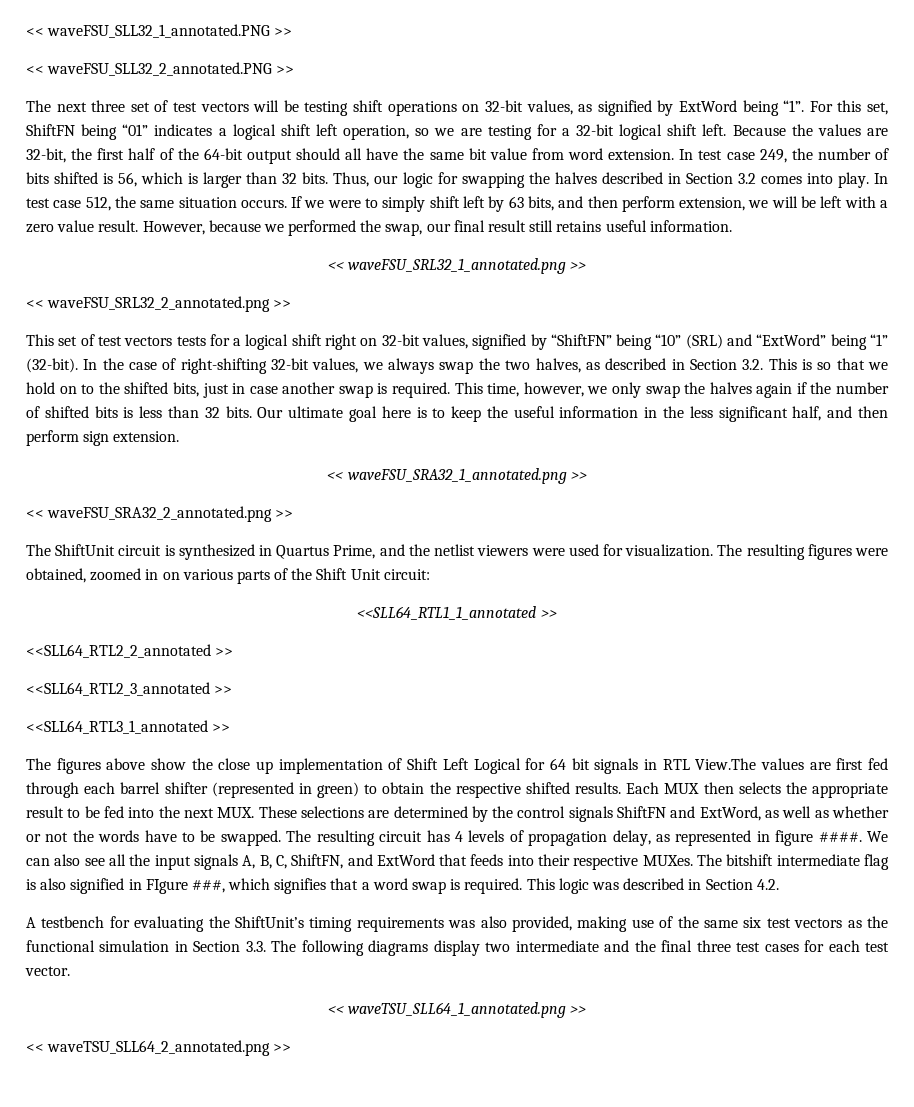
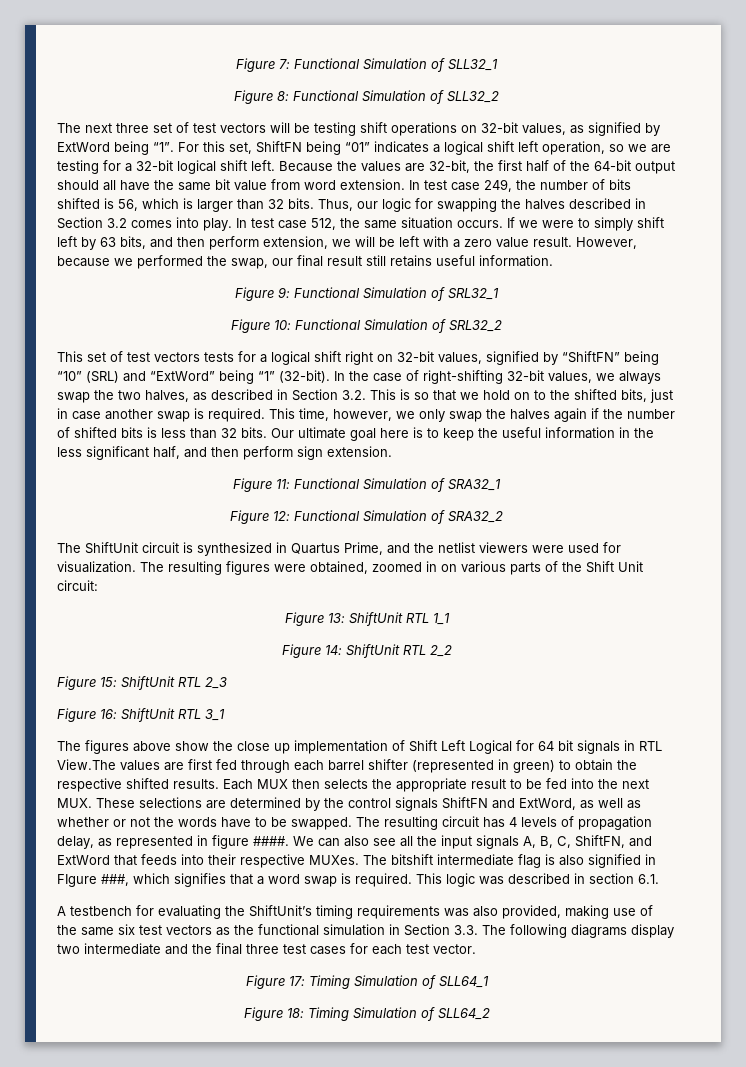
[26,24,293,38] [26,62,295,76] << waveFSU_SLL32_1_annotated.PNG >> // << waveFSU_SLL32_2_annotated.PNG >> -> [236,58,498,72] [234,90,499,104] Figure 7: Functional Simulation of SLL32_1 // Figure 8: Functional Simulation of SLL32_2
[327,258,587,274] [26,296,292,312] << waveFSU_SRL32_1_annotated.png >> // << waveFSU_SRL32_2_annotated.png >> -> [235,287,499,301] [231,319,502,333] Figure 9: Functional Simulation of SRL32_1 // Figure 10: Functional Simulation of SRL32_2
[327,468,587,484] [26,506,294,522] << waveFSU_SRA32_1_annotated.png >> // << waveFSU_SRA32_2_annotated.png >> -> [233,478,501,492] [230,510,503,524] Figure 11: Functional Simulation of SRA32_1 // Figure 12: Functional Simulation of SRA32_2
[357,606,557,620] [26,644,234,658] [26,682,233,696] [26,720,231,734] <<SLL64_RTL1_1_annotated >> // <<SLL64_RTL2_2_annotated >> // <<SLL64_RTL2_3_annotated >> // <<SLL64_RTL3_1_annotated >> -> [284,612,450,626] [281,644,452,658] [57,676,227,690] [57,708,225,722] Figure 13: ShiftUnit RTL 1_1 // Figure 14: ShiftUnit RTL 2_2 // Figure 15: ShiftUnit RTL 2_3 // Figure 16: ShiftUnit RTL 3_1
[705,879,779,890] Section 4.2. -> [589,873,659,884] section 6.1.
[327,1002,587,1018] [26,1040,292,1056] << waveTSU_SLL64_1_annotated.png >> // << waveTSU_SLL64_2_annotated.png >> -> [245,975,489,989] [243,1007,490,1021] Figure 17: Timing Simulation of SLL64_1 // Figure 18: Timing Simulation of SLL64_2

